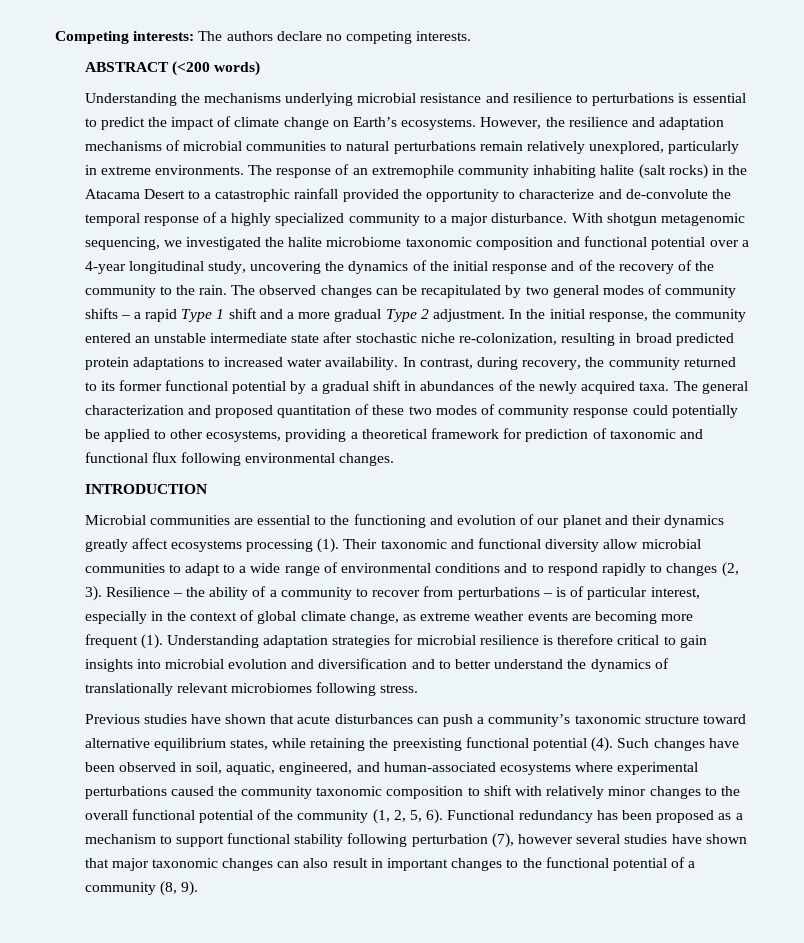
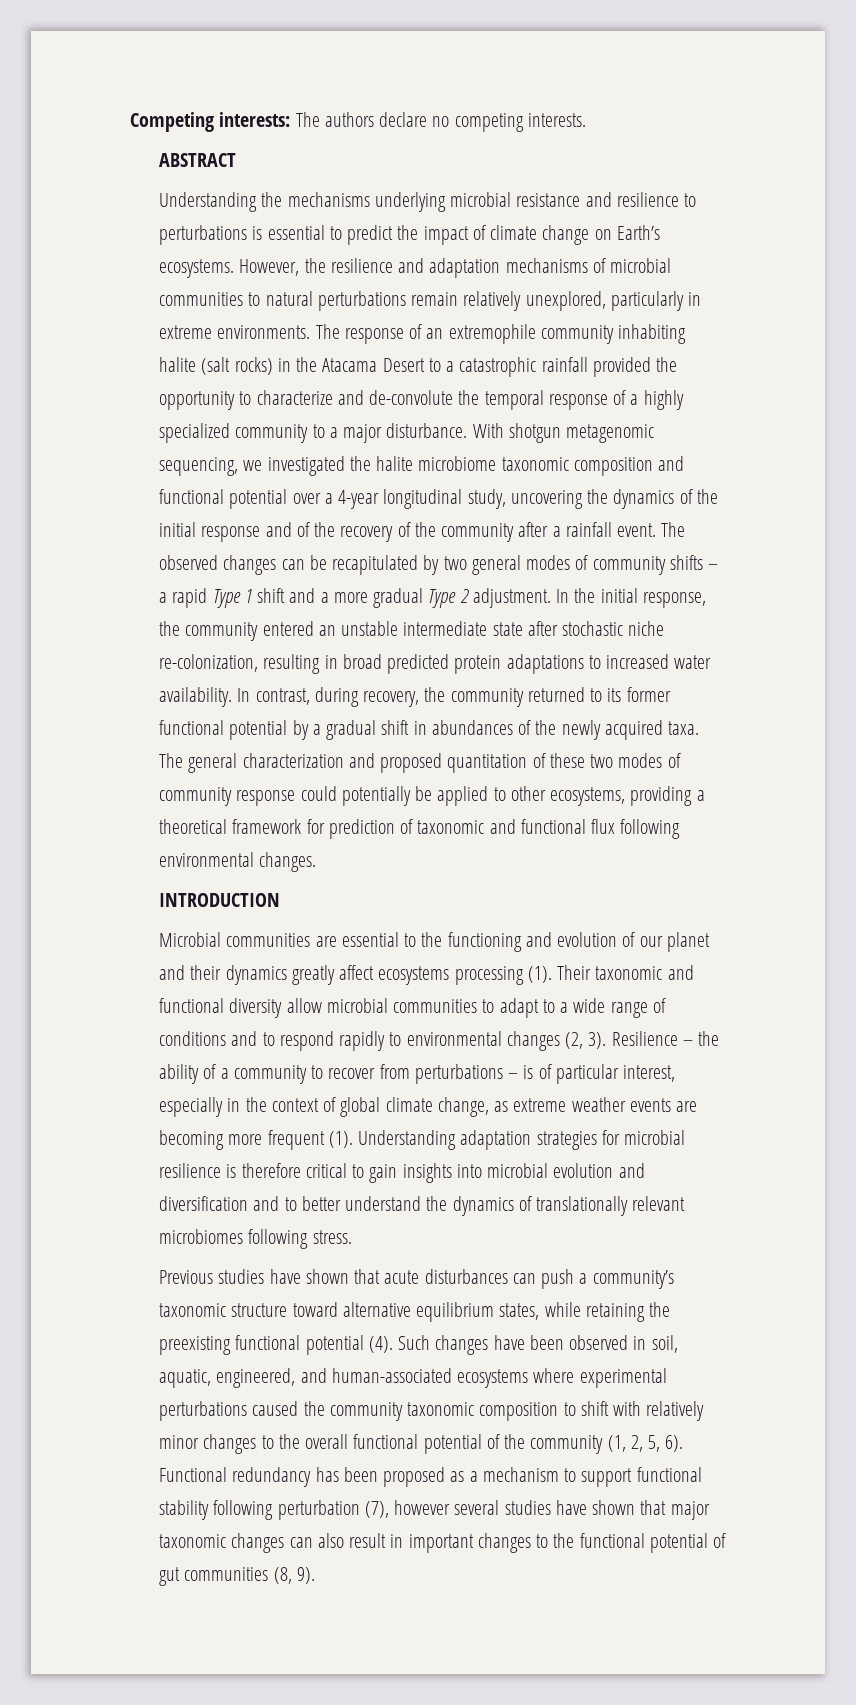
[171,61,260,76] (<200 words) -> (236, 160) none
[159,285,228,295] to the rain. -> [518,522,657,537] after a rainfall event.
[341,563,432,573] environmental -> (666, 1005) none
(663, 568) none -> [406,1031,502,1046] environmental
[688,861,696,868] [84,882,156,895] a community -> [158,1567,269,1586] gut communities

